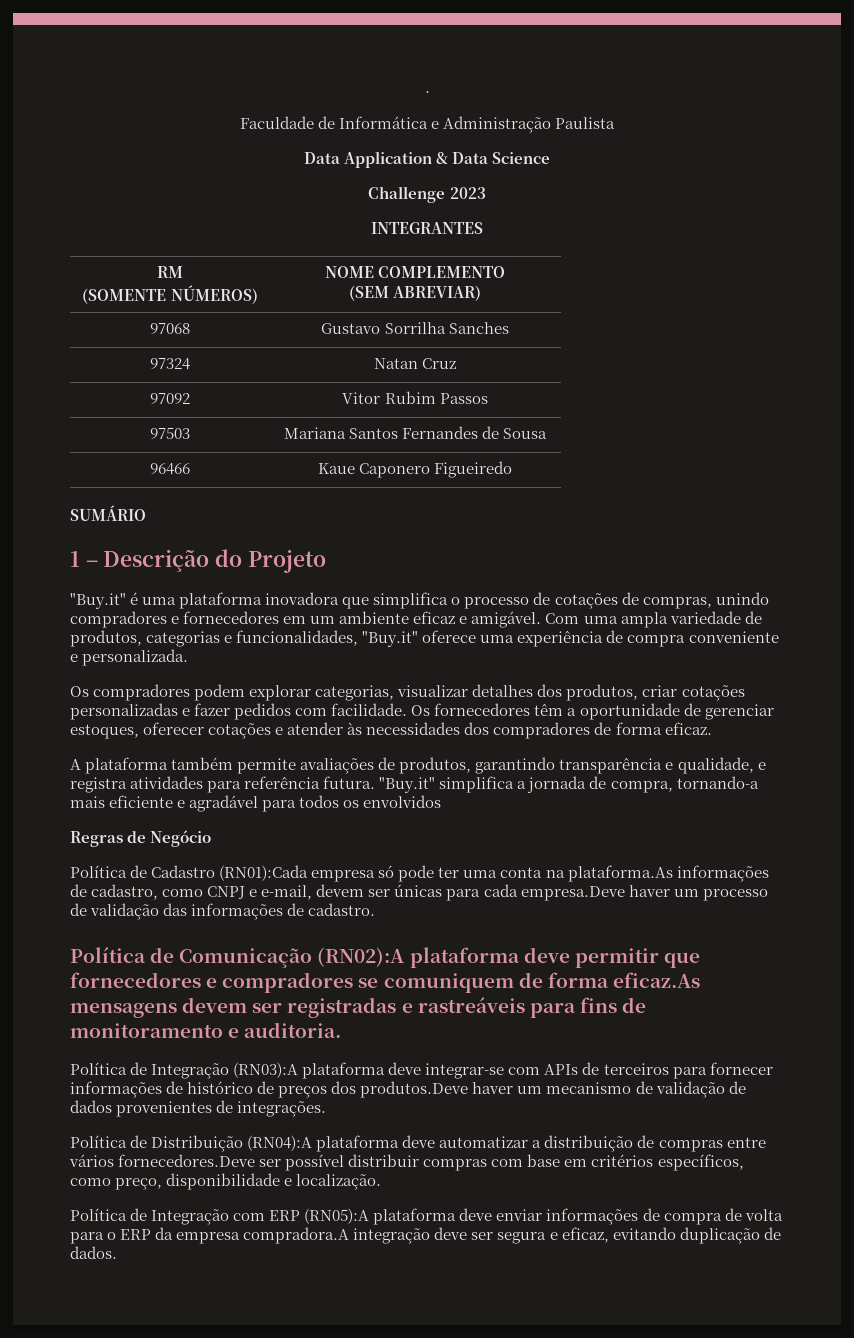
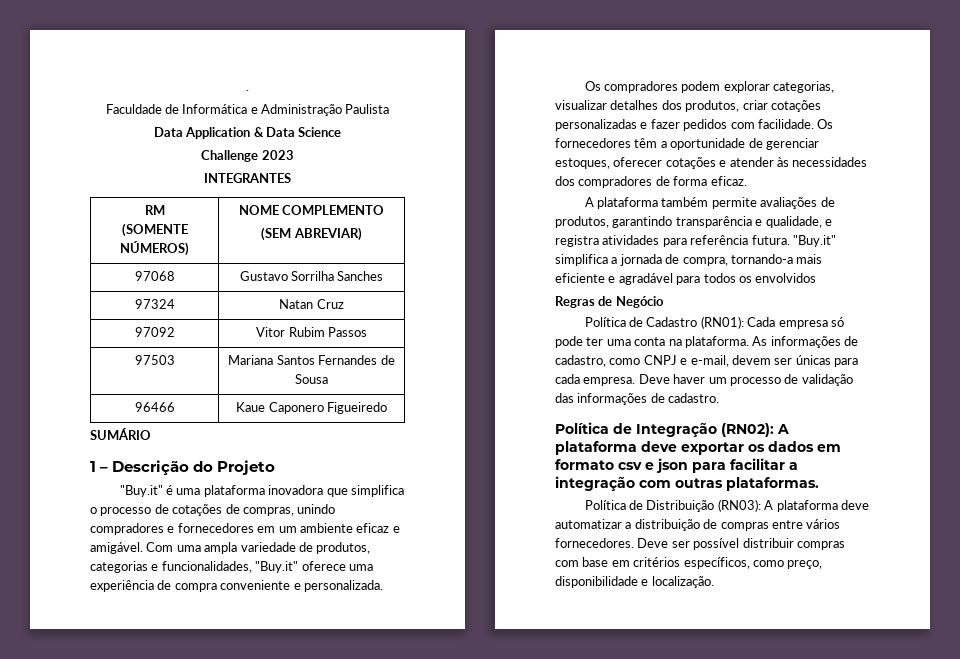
[219,865,309,881] (RN01):Cada -> [700,316,776,329] (RN01): Cada
[567,865,673,882] plataforma.As -> [684,336,768,348] plataforma. As
[520,886,625,901] empresa.Deve -> [583,374,670,386] empresa. Deve
[179,947,700,968] [70,972,700,993] [70,997,647,1018] [70,1022,342,1038] [70,1062,773,1079] [70,1081,746,1098] [70,1100,327,1117] Comunicação (RN02):A plataforma deve permitir que fornecedores e compradores se comuniquem de forma eficaz.As mensagens devem ser registradas e rastreáveis para fins de monitoramento e auditoria. // Política de Integração (RN03):A plataforma deve integrar-se com APIs de terceiros para fornecer informações de histórico de preços dos produtos.Deve haver um mecanismo de validação de dados provenientes de integrações. -> [636,422,789,438] [555,441,841,455] [555,458,798,473] [555,476,819,492] Integração (RN02): A plataforma deve exportar os dados em formato csv e json para facilitar a integração com outras plataformas.
[247,1135,313,1151] (RN04):A -> [717,499,774,512] (RN03): A
[118,1154,256,1167] fornecedores.Deve -> [555,538,669,548] fornecedores. Deve
[70,1208,783,1225] [70,1227,781,1244] [70,1246,117,1259] // Política de Integração com ERP (RN05):A plataforma deve enviar informações de compra de volta para o ERP da empresa compradora.A integração deve ser segura e eficaz, evitando duplicação de dados. -> (714, 582) none

